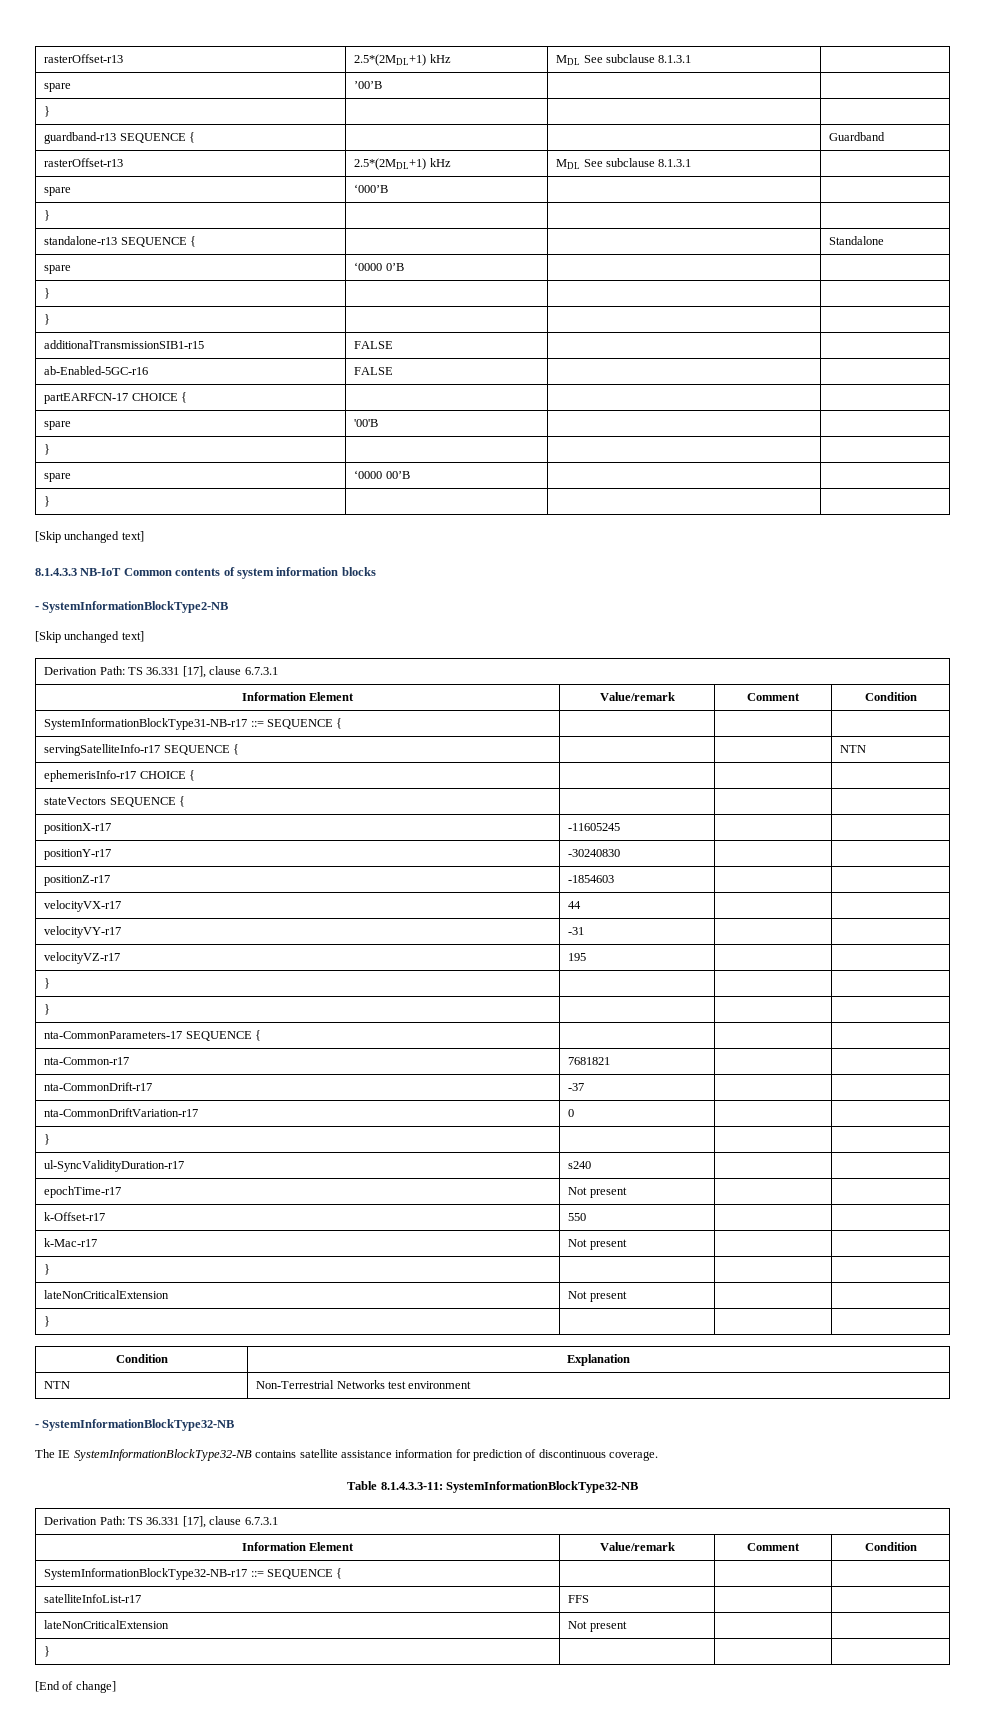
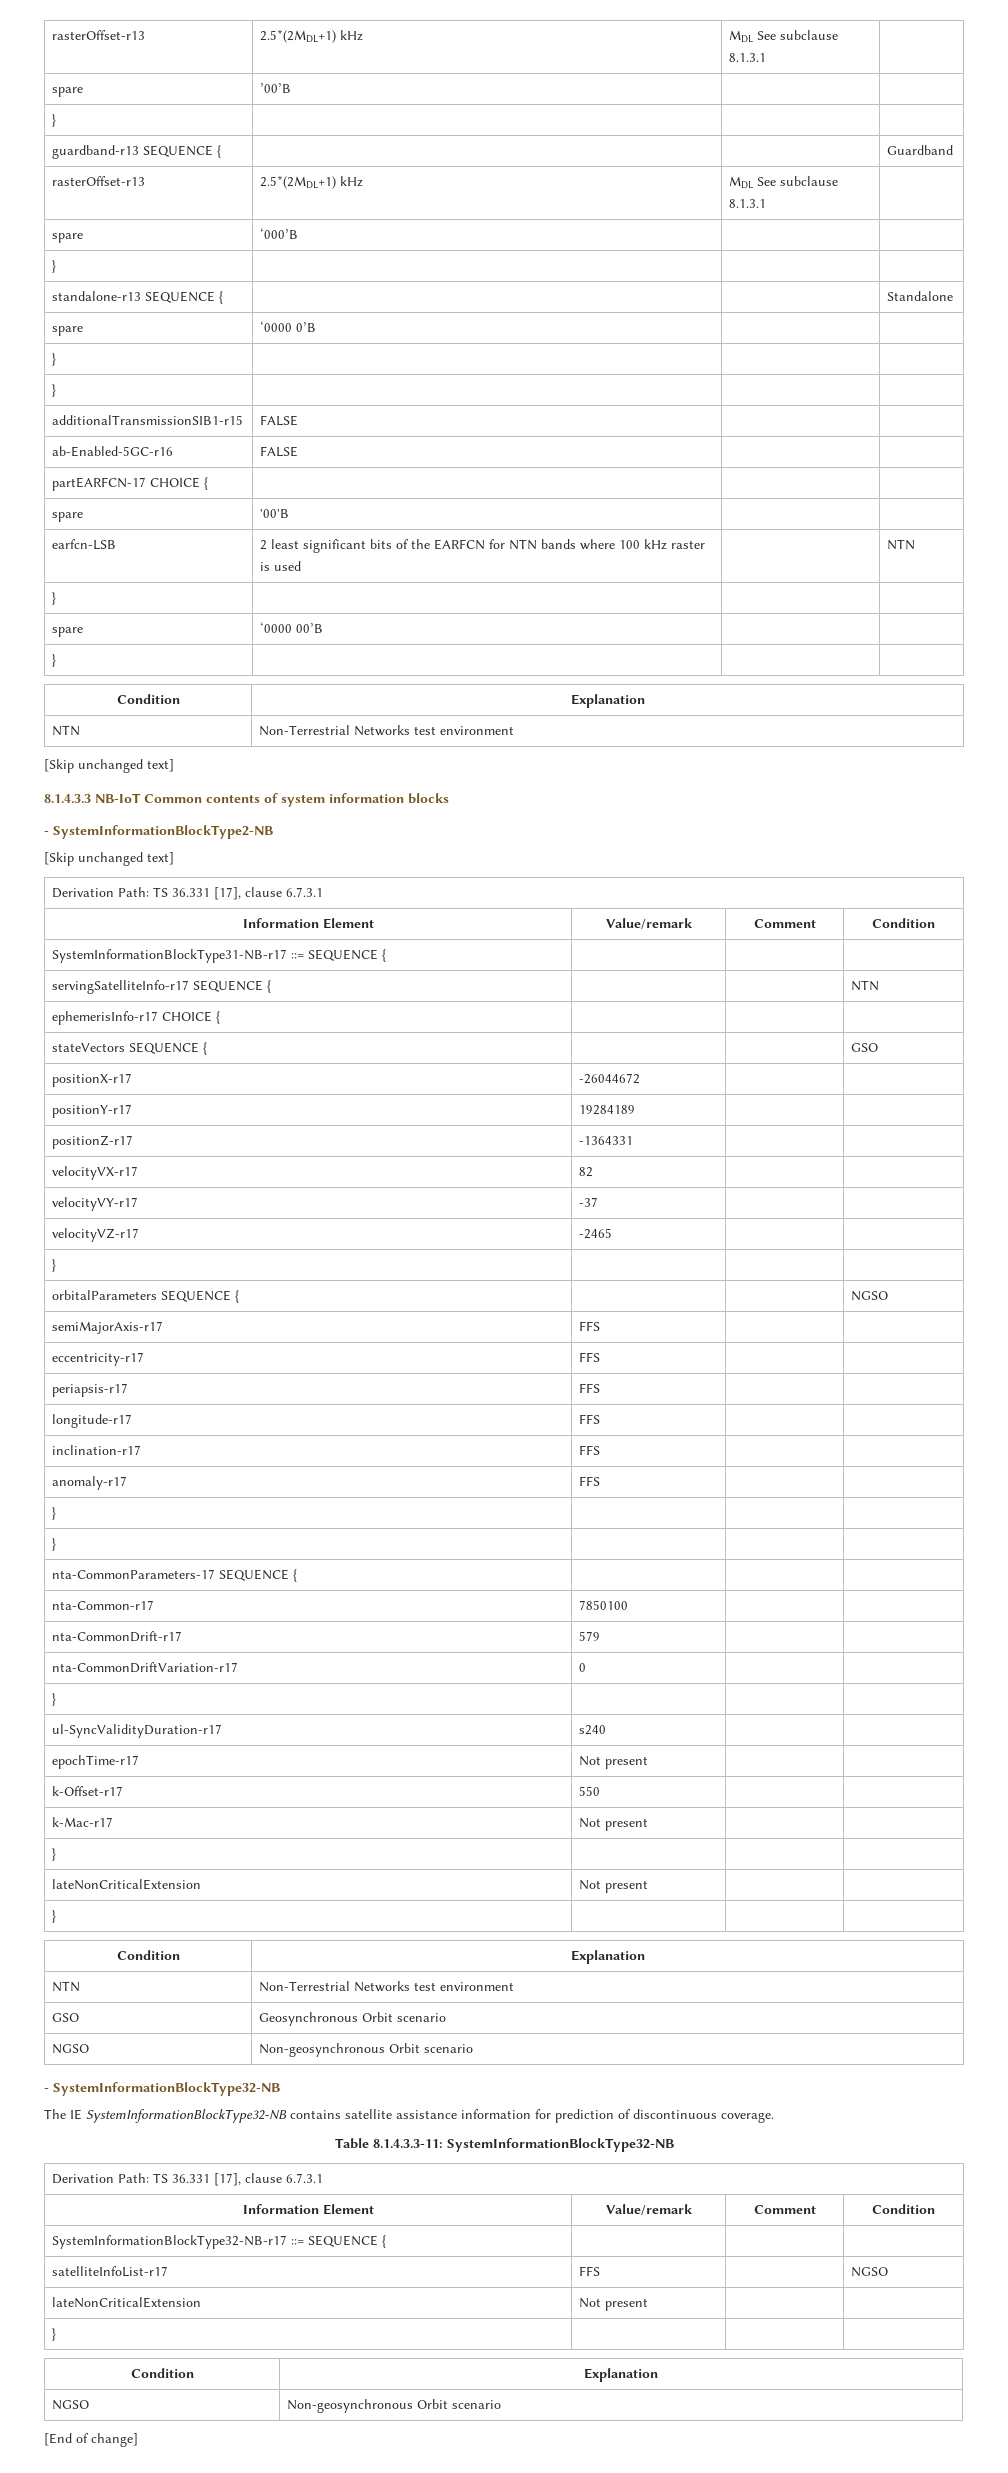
(379, 423) none -> [52,539,117,550] [260,539,706,553] [260,561,302,571] [887,539,916,550] // earfcn-LSB | 2 least significant bits of the EARFCN for NTN bands where 100 kHz raster is used | | NTN
(51, 501) none -> [116,694,180,704] [570,694,645,708] [52,725,81,736] [259,725,515,736] // Condition | Explanation // NTN | Non-Terrestrial Networks test environment
(186, 801) none -> [851,1043,879,1052] GSO
[568,823,621,831] -11605245 -> [579,1073,641,1084] -26044672
[568,849,621,857] -30240830 -> [579,1105,636,1115] 19284189
[568,875,615,883] -1854603 -> [579,1136,634,1145] -1364331
[568,901,582,909] 44 -> [579,1167,594,1177] 82
[568,927,585,935] -31 -> [579,1197,599,1207] -37
[568,953,587,961] 195 -> [579,1228,613,1239] [52,1259,57,1272] [52,1290,240,1303] [851,1291,889,1301] [52,1321,164,1334] [579,1321,601,1331] [52,1352,145,1366] [579,1352,601,1362] [52,1383,129,1397] [579,1383,601,1393] [52,1414,133,1428] [579,1414,601,1424] [52,1445,142,1455] [579,1445,601,1455] [52,1476,128,1490] [579,1476,601,1486] -2465 | | // } | | | // orbitalParameters SEQUENCE { | | | NGSO // semiMajorAxis-r17 | FFS | | // eccentricity-r17 | FFS | | // periapsis-r17 | FFS | | // longitude-r17 | FFS | | // inclination-r17 | FFS | | // anomaly-r17 | FFS
[568,1057,611,1065] 7681821 -> [579,1600,629,1610] 7850100
[568,1083,585,1091] -37 -> [579,1631,601,1641] 579
(472, 1385) none -> [52,2013,80,2022] [259,2012,447,2026] [52,2044,90,2054] [259,2043,474,2057] // GSO | Geosynchronous Orbit scenario // NGSO | Non-geosynchronous Orbit scenario
[44,1620,170,1629] [568,1621,627,1632] [44,1646,51,1657] // lateNonCriticalExtension | Not present | | // } | | | -> [851,2267,889,2277] [52,2297,202,2308] [579,2298,649,2311] [52,2328,57,2341] [130,2368,194,2378] [584,2368,658,2382] [52,2400,90,2410] [287,2399,502,2413] NGSO // lateNonCriticalExtension | Not present | | // } | | | // Condition | Explanation // NGSO | Non-geosynchronous Orbit scenario

